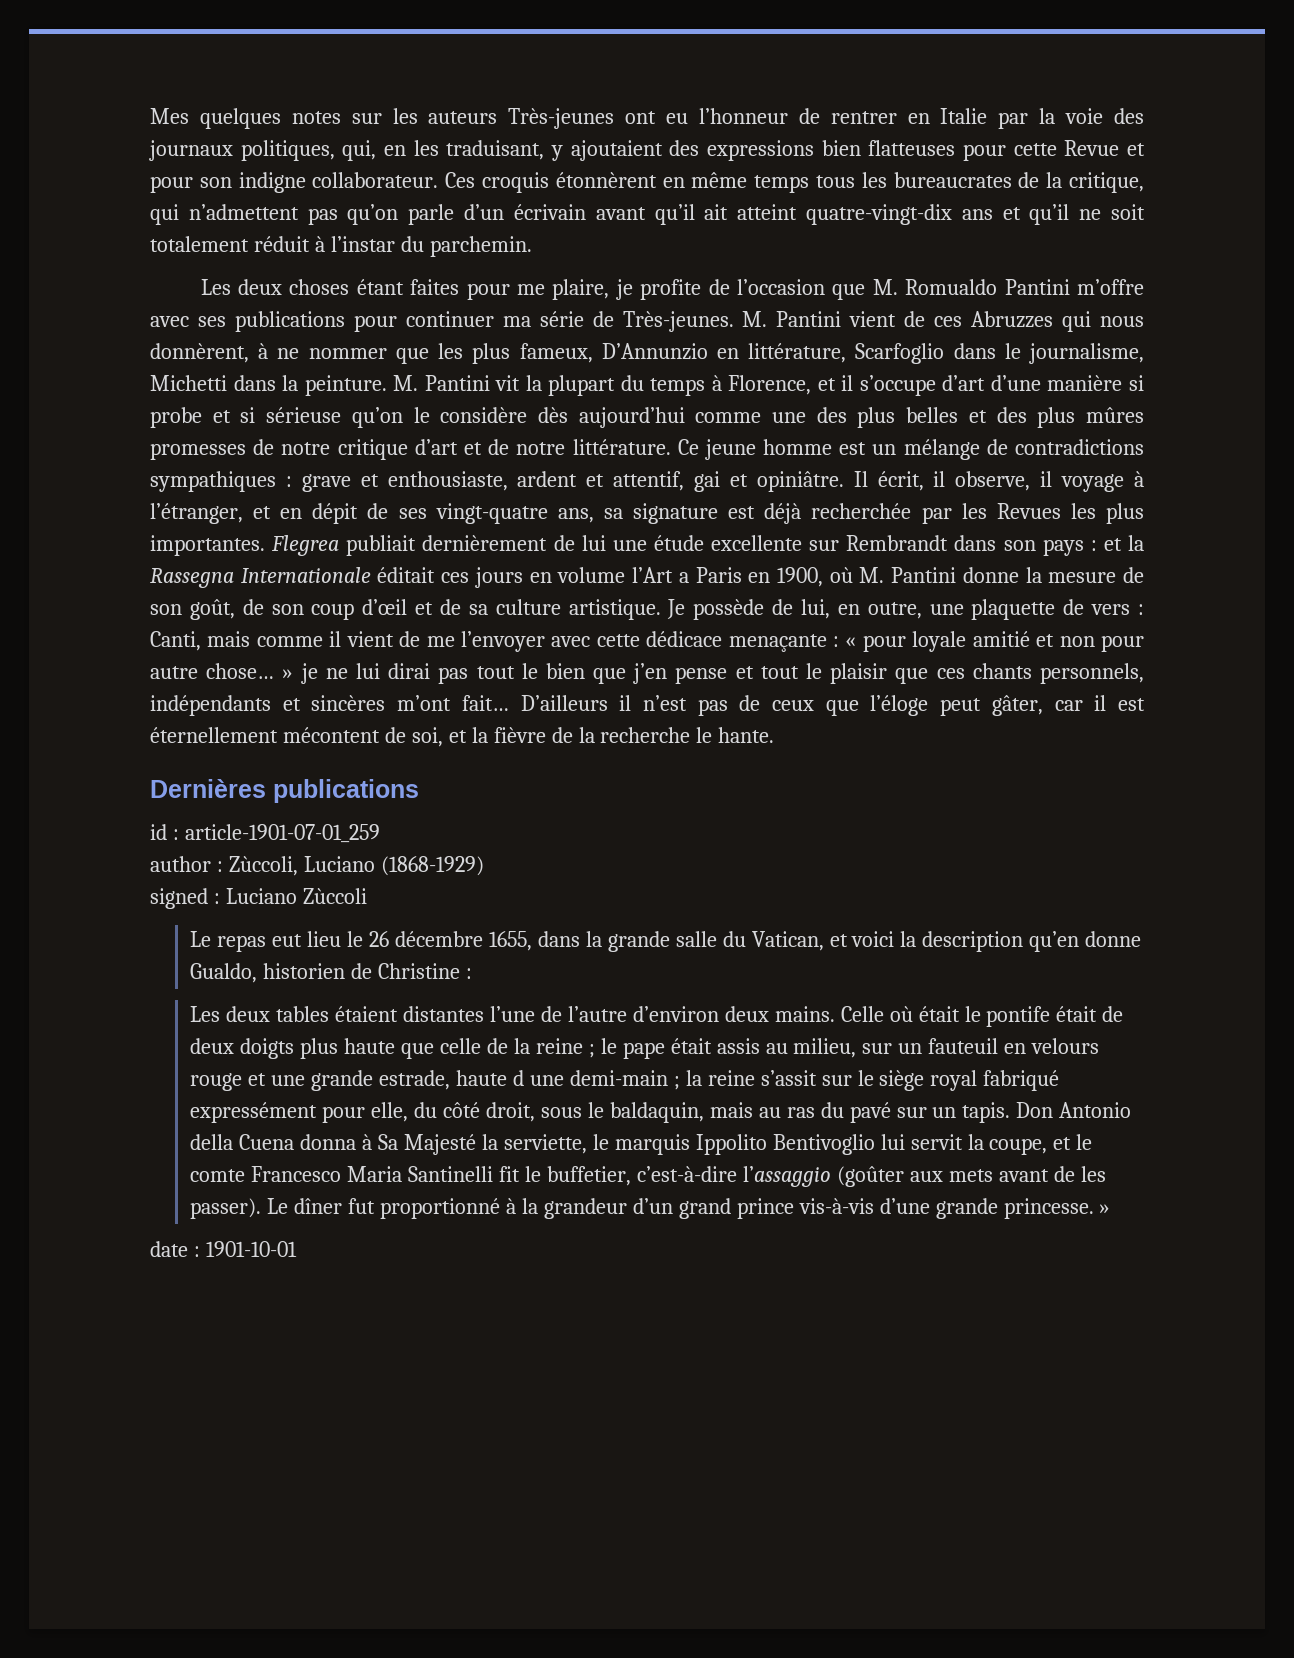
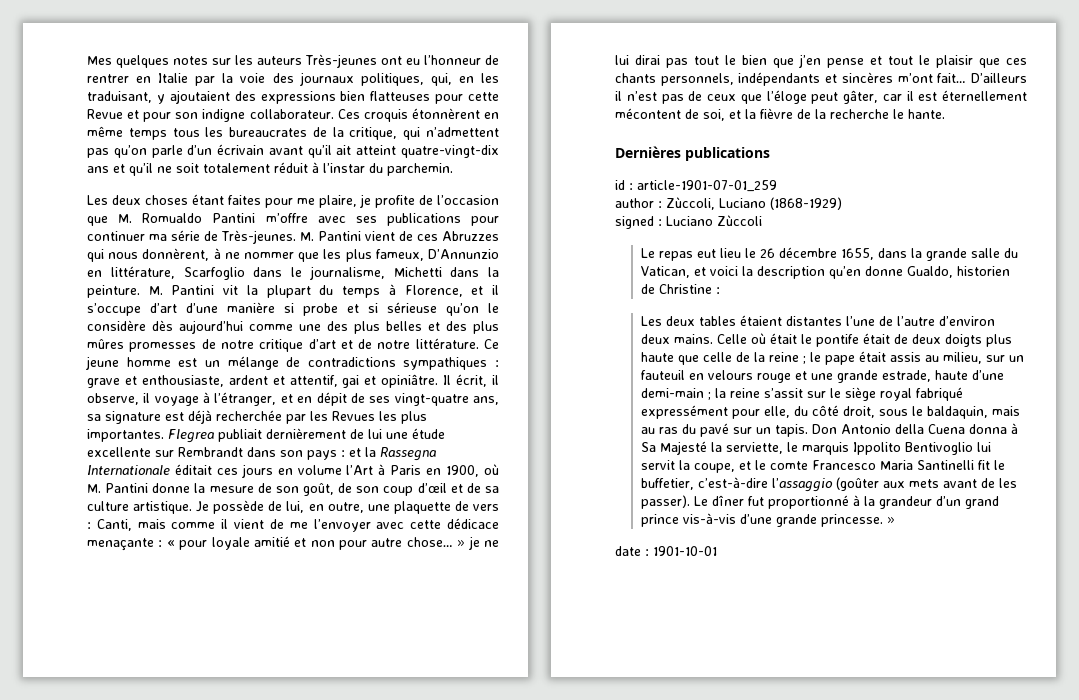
[678,572,689,583] a -> [378,464,386,475] à
[512,1070,564,1086] d une -> [972,370,1005,380] d’une

